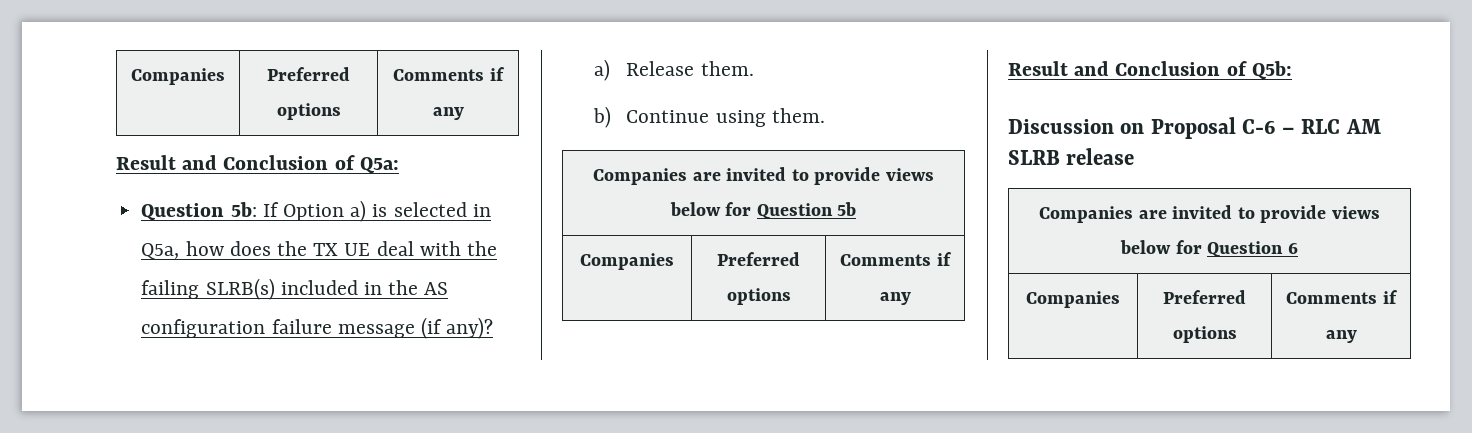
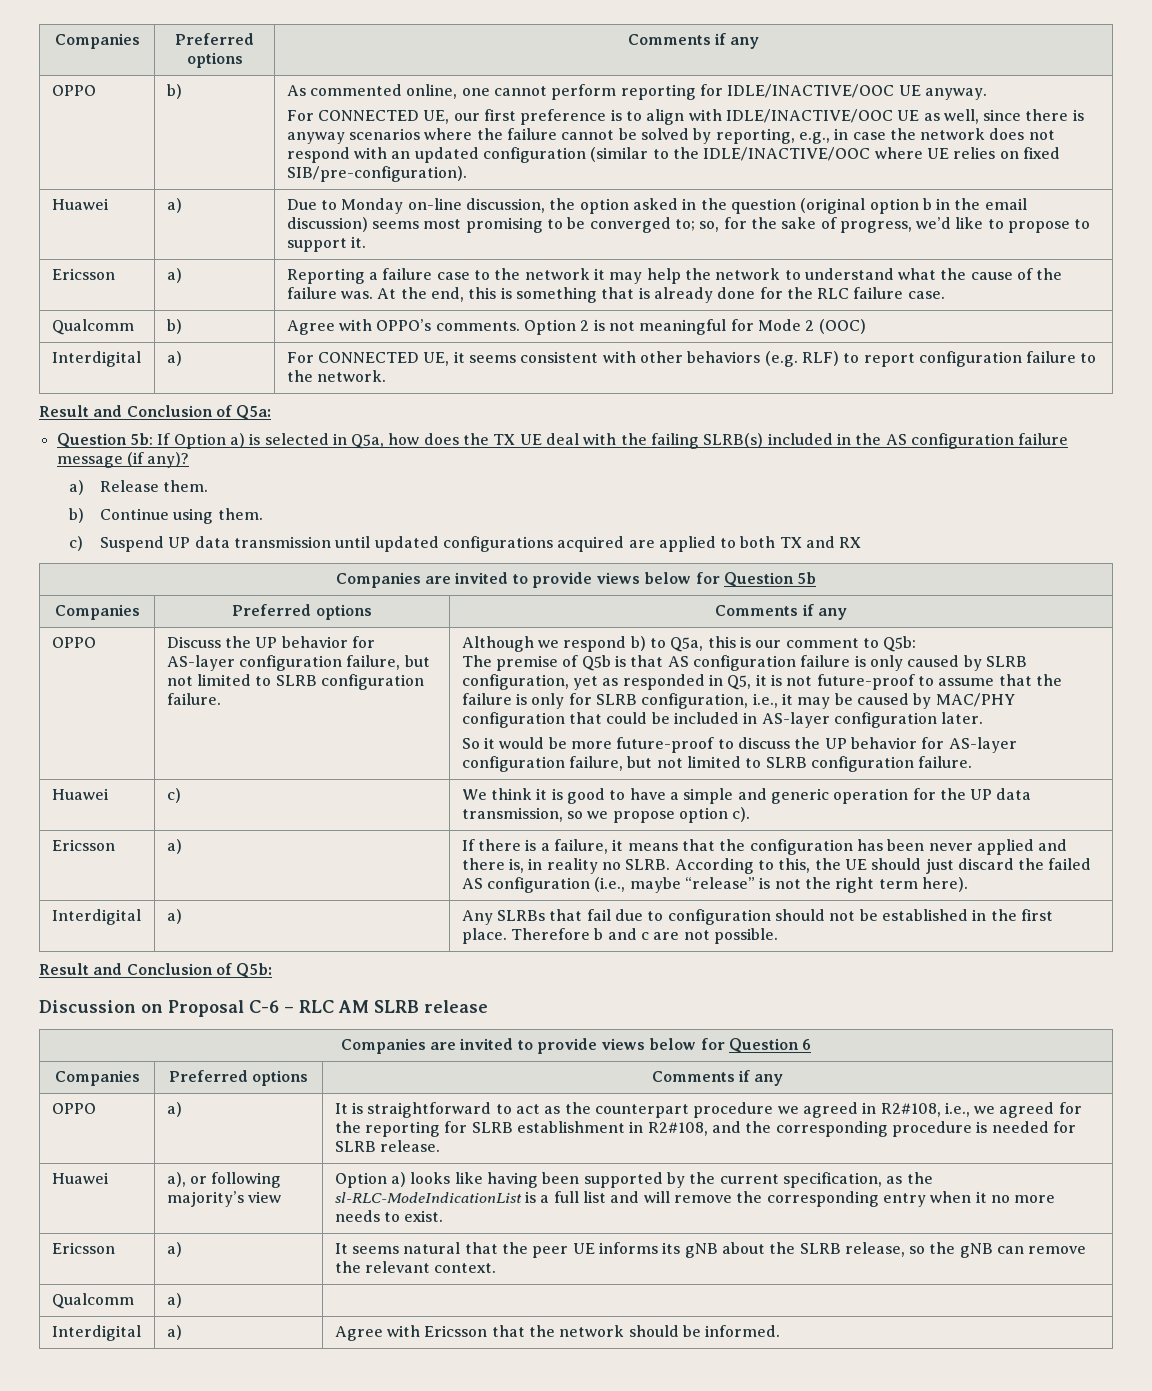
[131,68,225,85] [267,67,350,81] [276,103,341,120] [393,67,505,81] [432,107,464,120] Companies | Preferred options | Comments if any -> [54,33,140,49] [175,33,254,45] [186,52,243,68] [627,33,760,49] [51,85,96,96] [166,84,182,99] [286,84,987,100] [286,109,1084,125] [286,128,1055,144] [286,147,1060,163] [286,166,467,182] [51,198,109,210] [166,198,182,213] [286,198,1027,214] [286,217,1091,233] [286,236,366,252] [51,268,115,280] [166,268,182,283] [286,268,1063,284] [286,287,945,303] [51,319,134,335] [166,319,182,334] [286,319,866,335] [51,351,141,367] [166,351,182,366] [286,351,1097,367] [286,370,386,382] Companies | Preferred options | Comments if any // OPPO | b) | As commented online, one cannot perform reporting for IDLE/INACTIVE/OOC UE anyway. // For CONNECTED UE, our first preference is to align with IDLE/INACTIVE/OOC UE as well, since there is anyway scenarios where the failure cannot be solved by reporting, e.g., in case the network does not respond with an updated configuration (similar to the IDLE/INACTIVE/OOC where UE relies on fixed SIB/pre-configuration). // Huawei | a) | Due to Monday on-line discussion, the option asked in the question (original option b in the email discussion) seems most promising to be converged to; so, for the sake of progress, we’d like to propose to support it. // Ericsson | a) | Reporting a failure case to the network it may help the network to understand what the cause of the failure was. At the end, this is something that is already done for the RLC failure case. // Qualcomm | b) | Agree with OPPO’s comments. Option 2 is not meaningful for Mode 2 (OOC) // Interdigital | a) | For CONNECTED UE, it seems consistent with other behaviors (e.g. RLF) to report configuration failure to the network.
(825, 115) none -> [69,536,862,552] // c) Suspend UP data transmission until updated configurations acquired are applied to both TX and RX
(911, 298) none -> [51,637,96,648] [166,636,375,648] [166,655,430,671] [166,674,424,690] [166,693,221,705] [461,636,917,652] [461,655,1027,671] [461,674,1062,690] [461,693,1015,709] [461,712,984,728] [461,737,1017,753] [461,756,973,772] [51,788,109,800] [166,788,181,803] [461,788,1032,804] [461,807,751,823] [51,839,115,851] [166,839,182,854] [461,839,1068,855] [461,858,1092,874] [461,877,968,893] [51,909,141,925] [166,909,182,924] [461,909,1053,925] [461,928,778,944] // OPPO | Discuss the UP behavior for AS-layer configuration failure, but not limited to SLRB configuration failure. | Although we respond b) to Q5a, this is our comment to Q5b: // The premise of Q5b is that AS configuration failure is only caused by SLRB configuration, yet as responded in Q5, it is not future-proof to assume that the failure is only for SLRB configuration, i.e., it may be caused by MAC/PHY configuration that could be included in AS-layer configuration later. // So it would be more future-proof to discuss the UP behavior for AS-layer configuration failure, but not limited to SLRB configuration failure. // Huawei | c) | We think it is good to have a simple and generic operation for the UP data transmission, so we propose option c). // Ericsson | a) | If there is a failure, it means that the configuration has been never applied and there is, in reality no SLRB. According to this, the UE should just discard the failed AS configuration (i.e., maybe “release” is not the right term here). // Interdigital | a) | Any SLRBs that fail due to configuration should not be established in the first place. Therefore b and c are not possible.
(1357, 336) none -> [51,1103,96,1114] [166,1102,182,1117] [334,1102,1082,1118] [334,1121,1076,1137] [334,1140,440,1152] [51,1172,109,1184] [166,1172,282,1188] [166,1191,281,1207] [334,1172,933,1188] [334,1191,1056,1207] [334,1210,444,1222] [51,1242,115,1254] [166,1242,182,1257] [334,1242,1087,1258] [334,1261,497,1273] [51,1293,134,1309] [166,1293,182,1308] [51,1325,141,1341] [166,1325,182,1340] [334,1325,781,1341] // OPPO | a) | It is straightforward to act as the counterpart procedure we agreed in R2#108, i.e., we agreed for the reporting for SLRB establishment in R2#108, and the corresponding procedure is needed for SLRB release. // Huawei | a), or following majority’s view | Option a) looks like having been supported by the current specification, as the sl-RLC-ModeIndicationList is a full list and will remove the corresponding entry when it no more needs to exist. // Ericsson | a) | It seems natural that the peer UE informs its gNB about the SLRB release, so the gNB can remove the relevant context. // Qualcomm | a) | // Interdigital | a) | Agree with Ericsson that the network should be informed.

